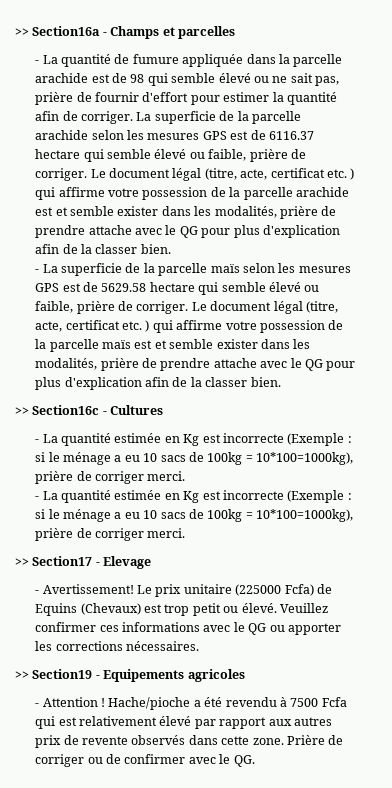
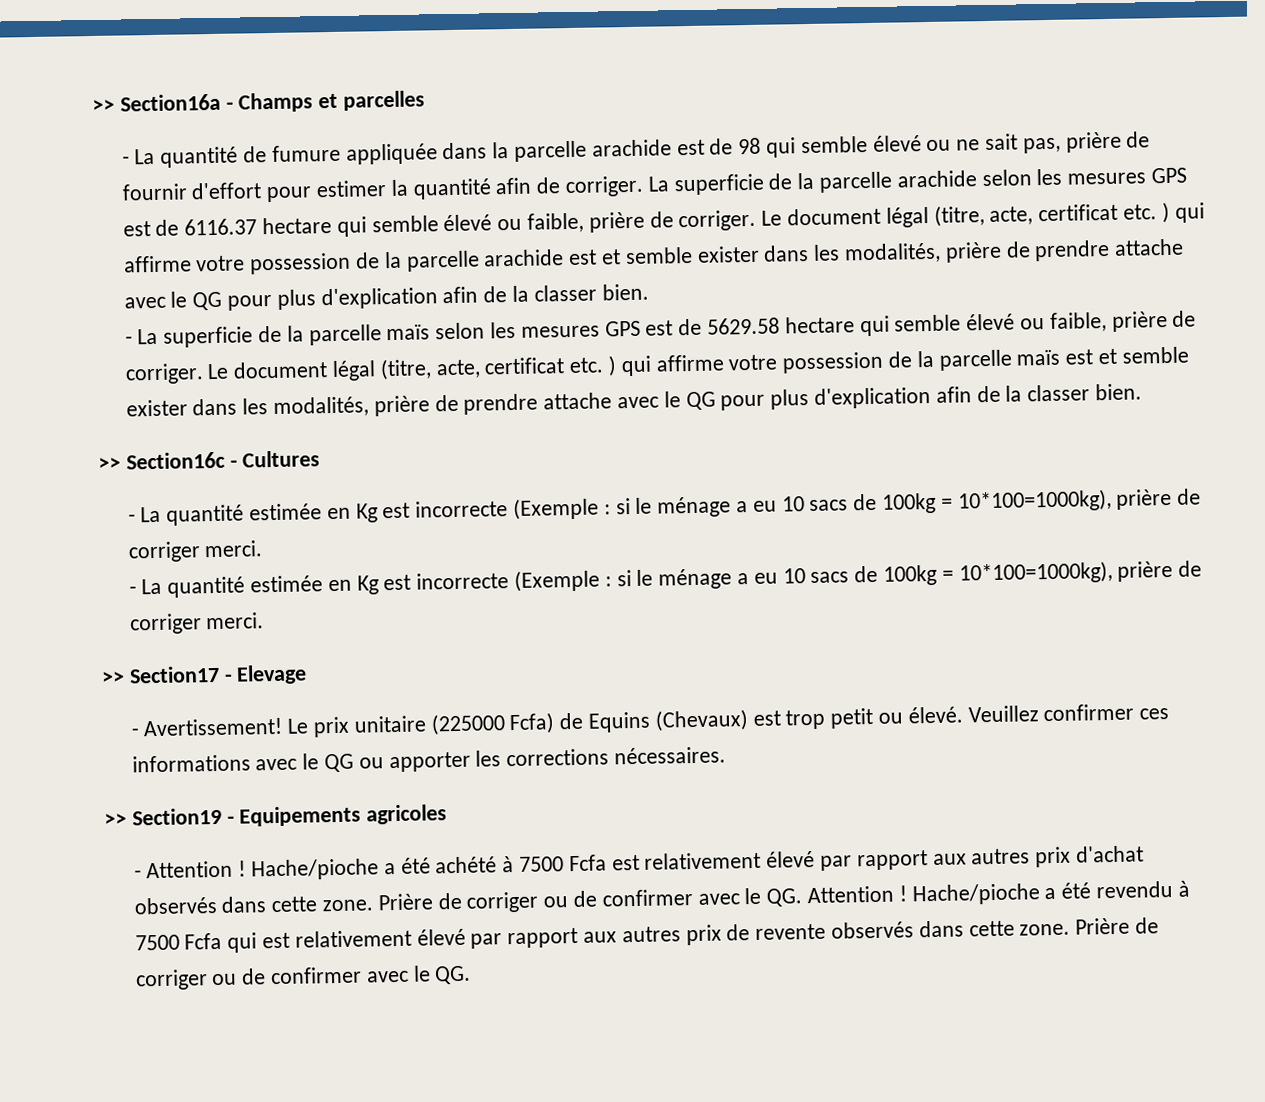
(223, 702) none -> [435,845,1144,874] [133,882,1092,915] achété à 7500 Fcfa est relativement élevé par rapport aux autres prix d'achat observés dans cette zone. Prière de corriger ou de confirmer avec le QG. Attention ! Hache/pioche a été

